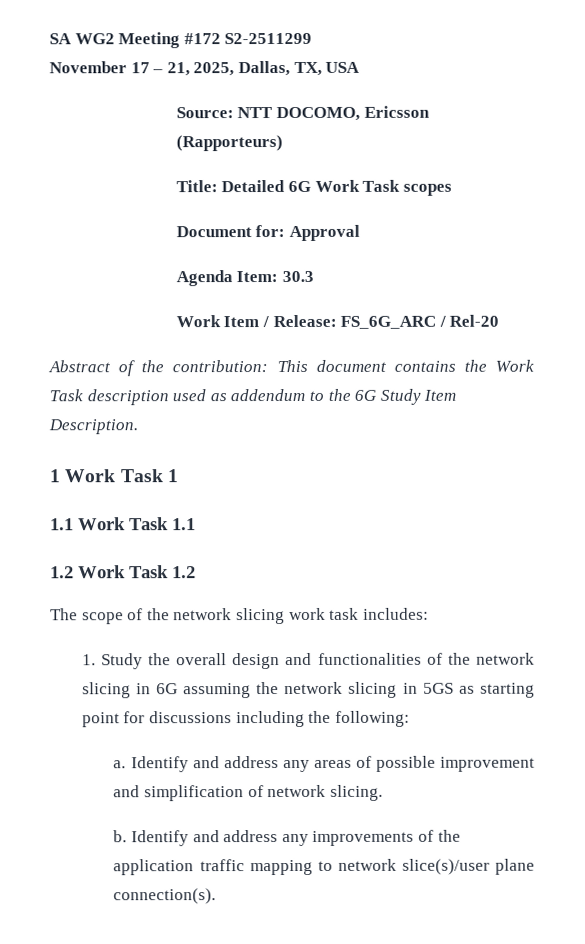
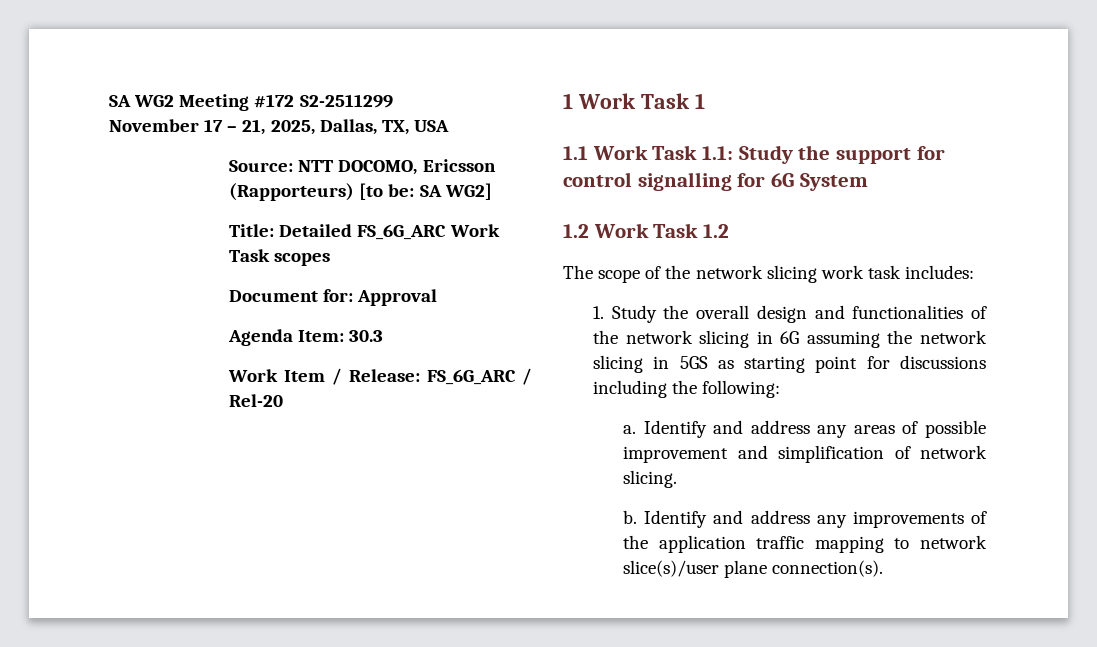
(283, 143) none -> [359,183,492,200] [to be: SA WG2]
[288,180,312,193] 6G -> [357,224,447,240] FS_6G_ARC
[48,359,534,377] [49,388,457,406] [48,419,138,435] // Abstract of the contribution: This document contains the Work Task description used as addendum to the 6G Study Item Description. -> (284, 400) none
[172,518,196,531] 1.1 -> [702,145,945,164] [563,172,868,191] 1.1: Study the support for control signalling for 6G System

